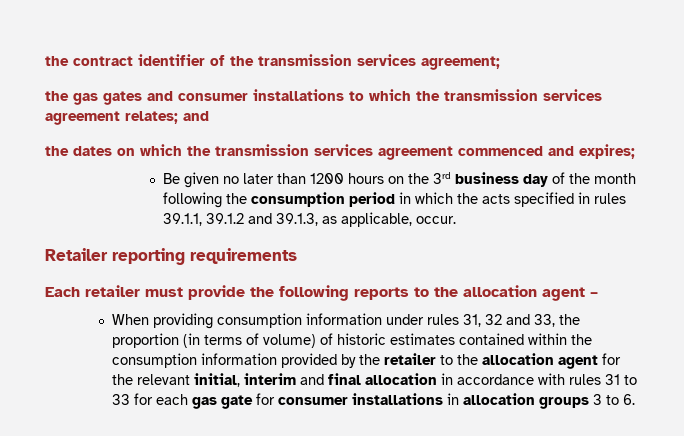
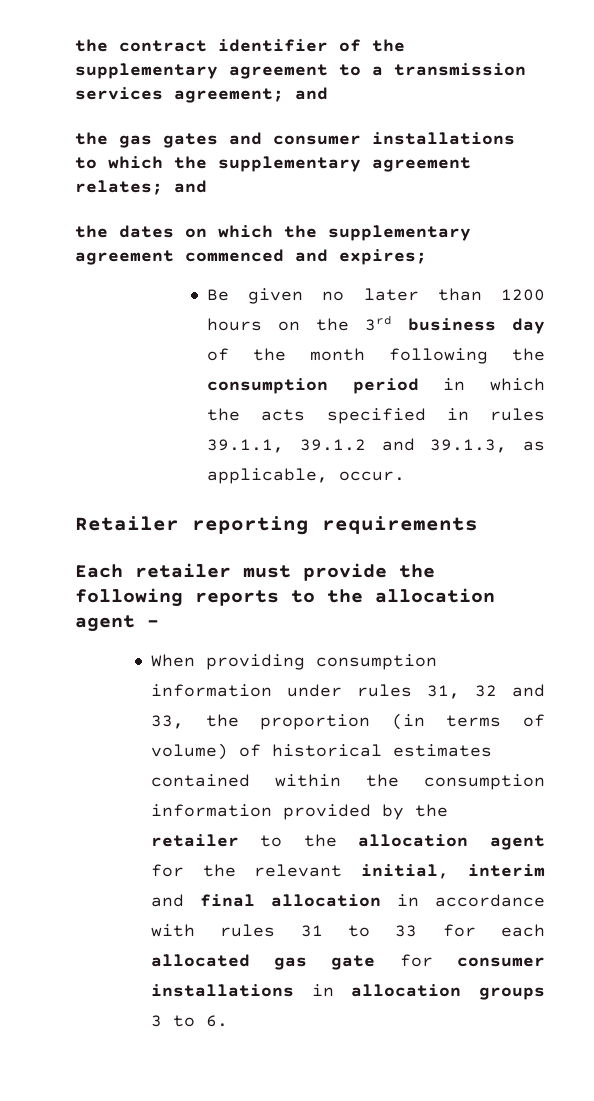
(254, 61) none -> [75,63,383,79] supplementary agreement to a
(500, 63) none -> [295,87,328,100] and
[444,89,602,101] transmission services -> [218,156,361,172] supplementary
[215,144,373,156] transmission services -> [328,225,471,241] supplementary
[336,333,386,345] historic -> [271,744,382,757] historical
(188, 399) none -> [150,954,250,967] allocated

